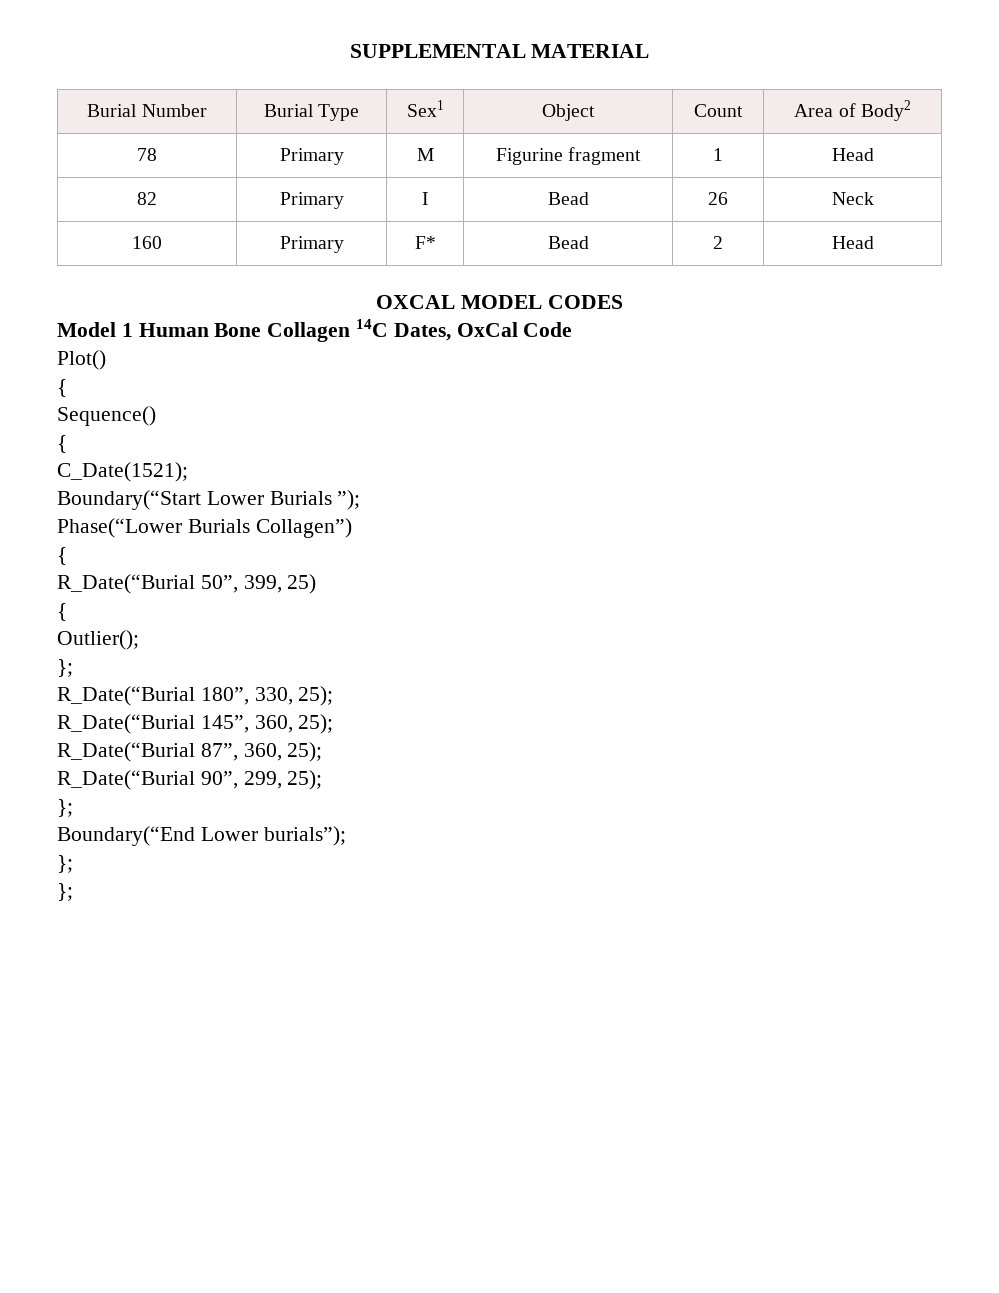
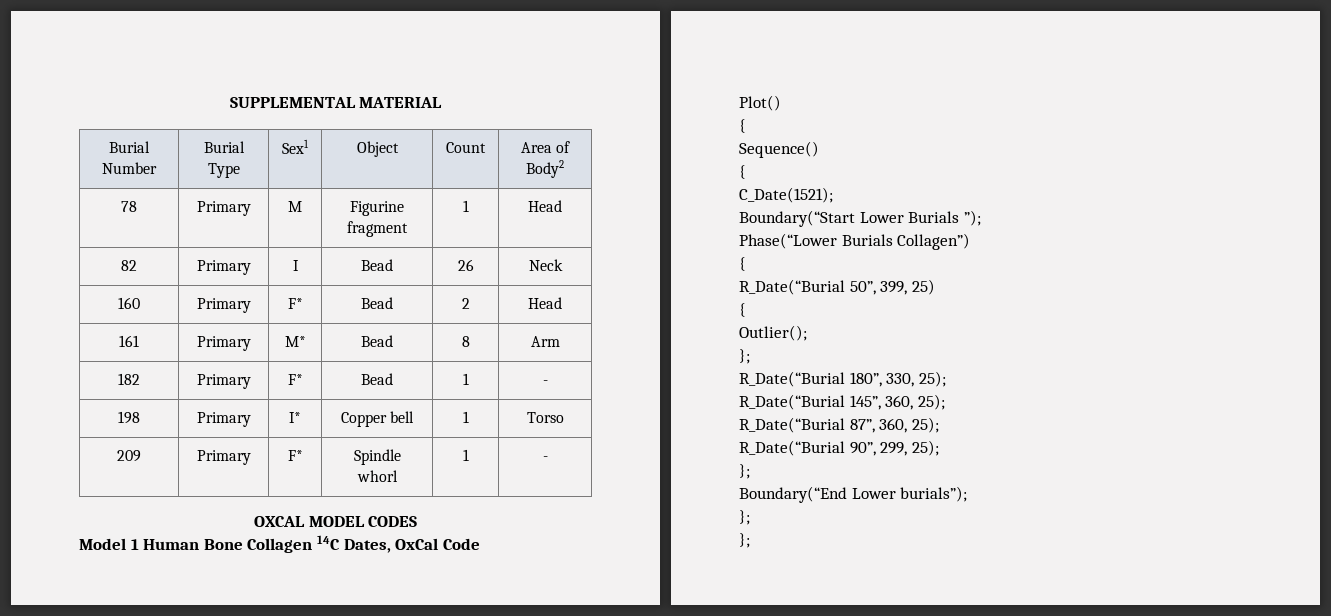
(874, 242) none -> [119,335,139,347] [196,336,251,351] [284,336,306,347] [361,335,393,347] [461,336,470,347] [530,336,560,347] [118,373,140,385] [196,374,251,389] [287,374,303,385] [361,373,393,385] [462,373,469,385] [542,380,548,385] [118,411,140,424] [196,412,251,427] [289,412,301,423] [340,411,415,427] [462,411,469,423] [526,412,564,423] [117,450,141,462] [196,450,251,465] [287,450,303,461] [353,449,401,465] [356,470,398,482] [462,449,469,461] [542,456,548,461] // 161 | Primary | M* | Bead | 8 | Arm // 182 | Primary | F* | Bead | 1 | - // 198 | Primary | I* | Copper bell | 1 | Torso // 209 | Primary | F* | Spindle whorl | 1 | -

